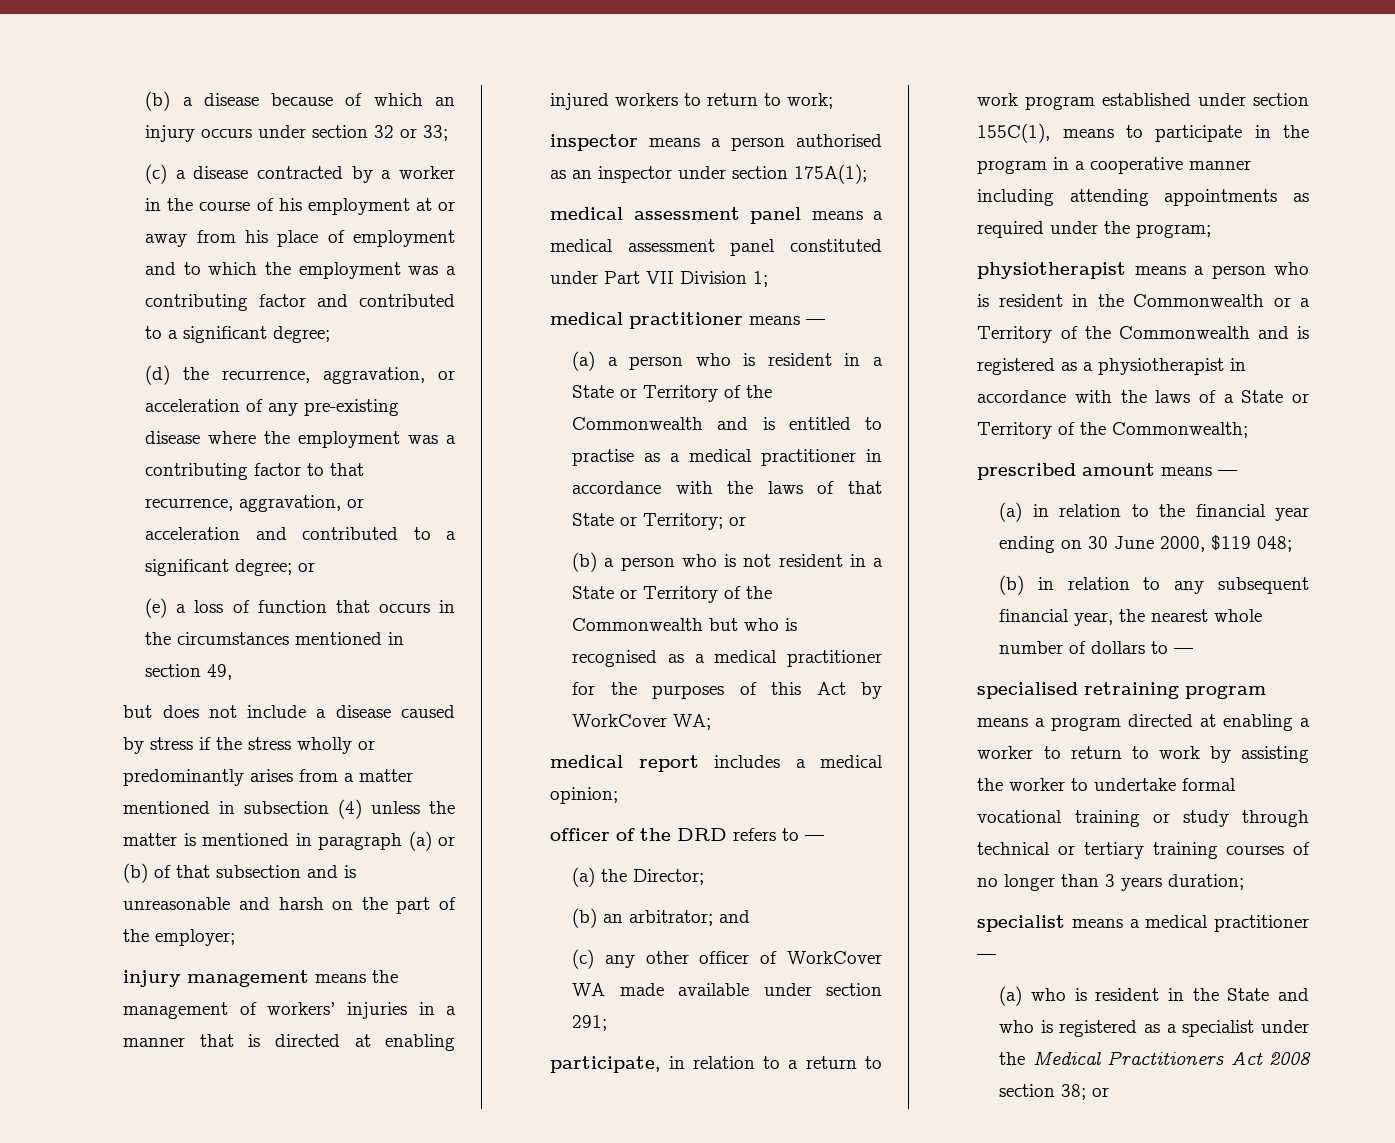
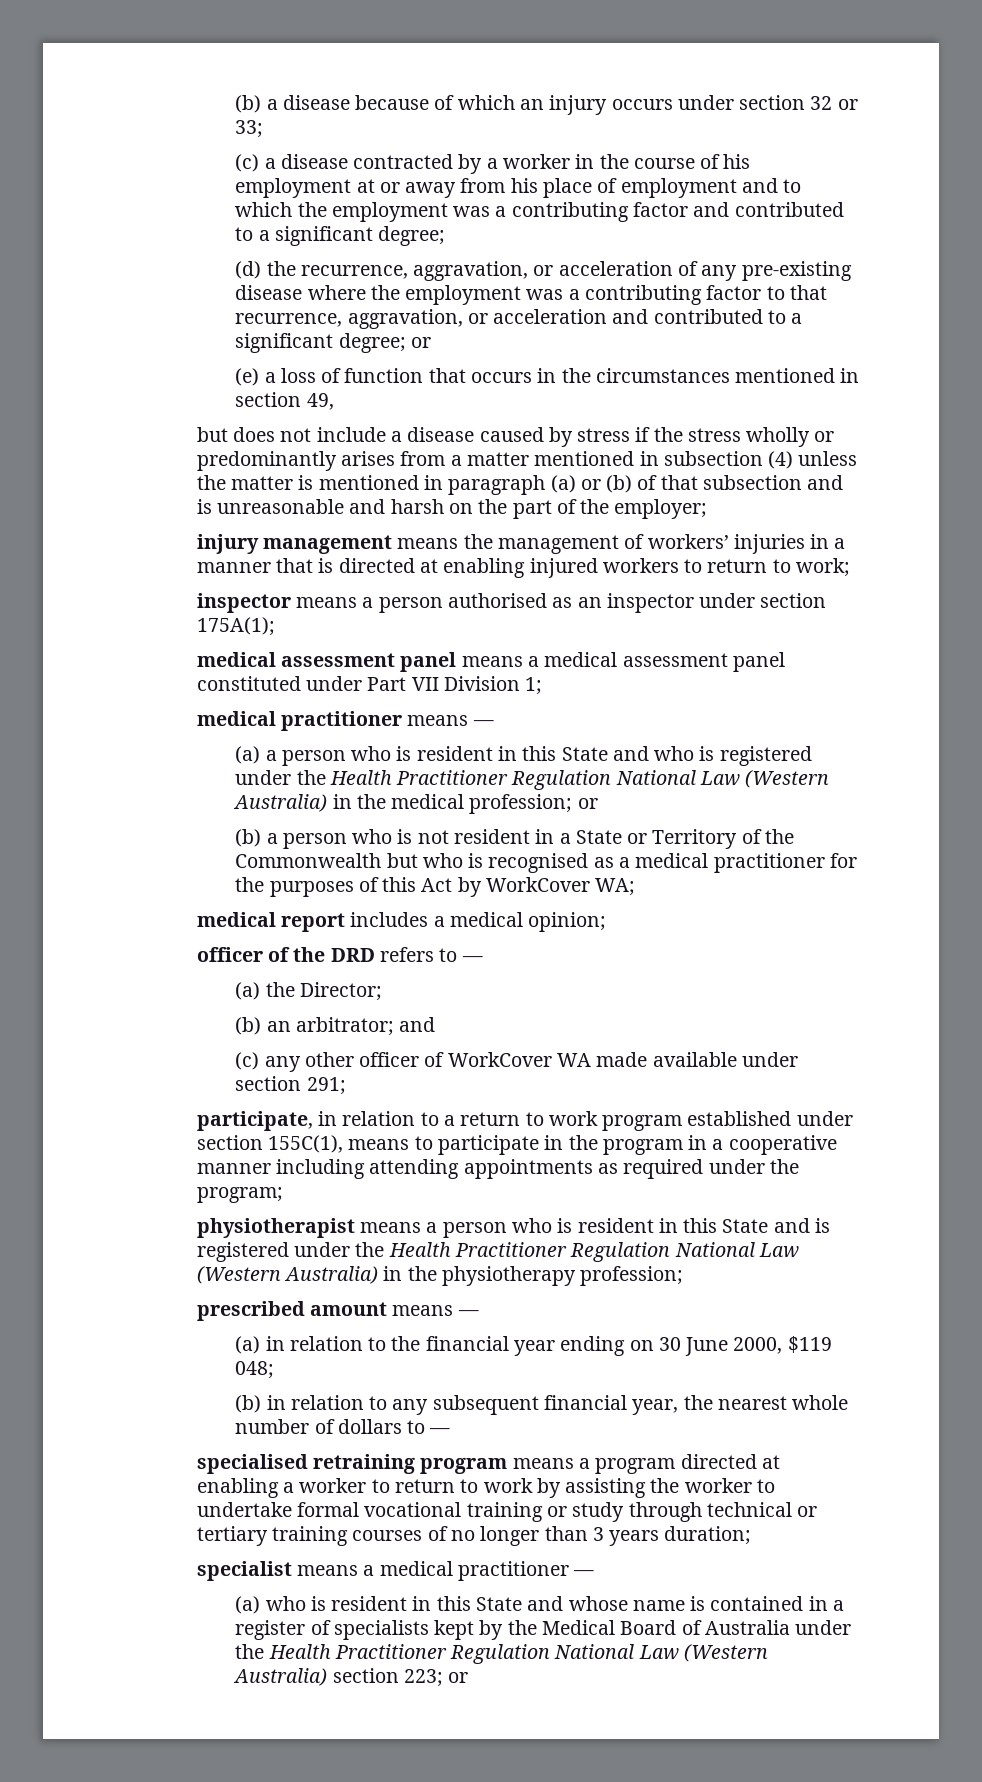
[873,357,883,366] [572,385,773,402] [572,417,882,430] [572,449,882,466] [572,481,882,494] [572,513,724,530] a State or Territory of the Commonwealth and is entitled to practise as a medical practitioner in accordance with the laws of that State or Territory; -> [522,746,812,766] [235,770,830,790] [233,794,573,814] this State and who is registered under the Health Practitioner Regulation National Law (Western Australia) in the medical profession;
[1097,294,1310,307] [977,326,1309,343] [977,358,1247,375] [977,390,1309,403] [977,422,1249,439] the Commonwealth or a Territory of the Commonwealth and is registered as a physiotherapist in accordance with the laws of a State or Territory of the Commonwealth; -> [683,1218,830,1233] [196,1242,799,1262] [196,1266,684,1286] this State and is registered under the Health Practitioner Regulation National Law (Western Australia) in the physiotherapy profession;
[1192,988,1309,1001] [999,1020,1309,1037] [999,1051,1311,1065] [999,1084,1087,1100] the State and who is registered as a specialist under the Medical Practitioners Act 2008 section 38; -> [436,1596,844,1611] [235,1620,852,1640] [235,1644,768,1664] [233,1668,443,1687] this State and whose name is contained in a register of specialists kept by the Medical Board of Australia under the Health Practitioner Regulation National Law (Western Australia) section 223;

